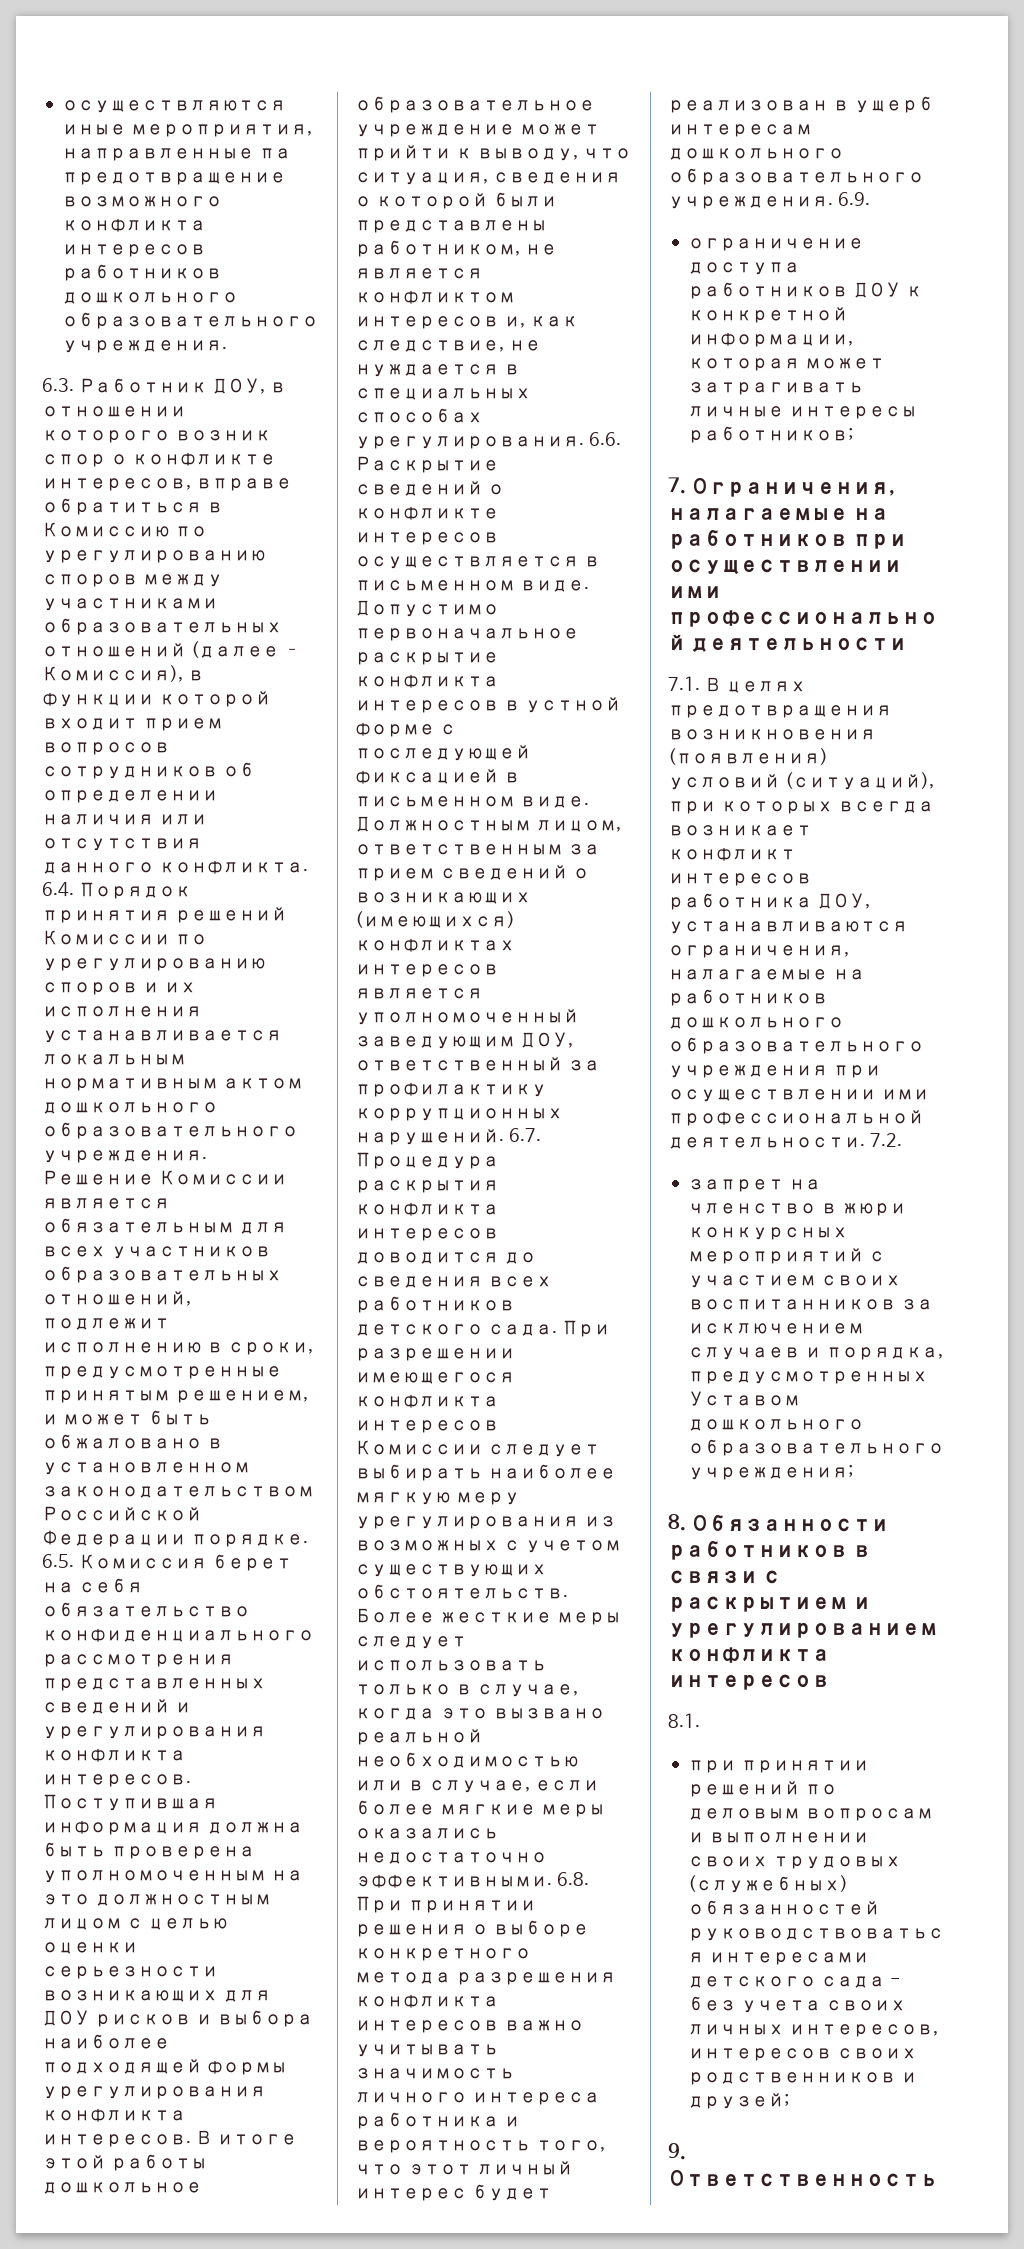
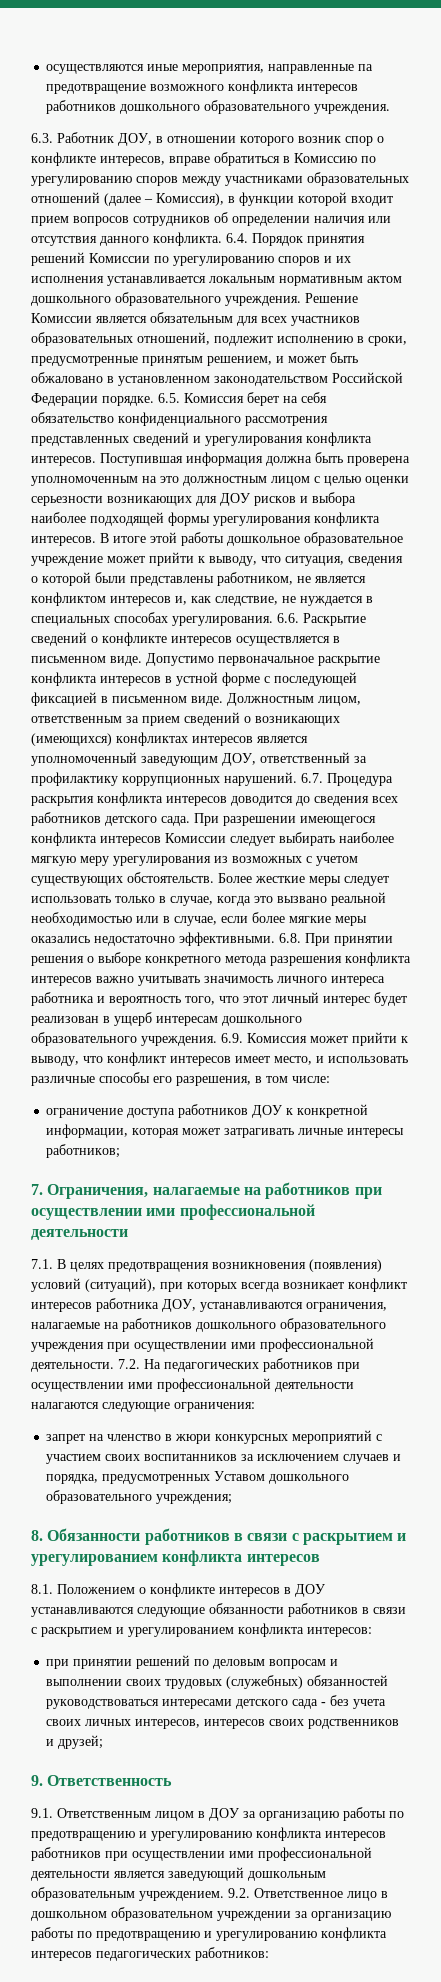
(870, 199) none -> [247,1032,408,1046] [31,1052,408,1066] [31,1072,330,1086] Комиссия может прийти к выводу, что конфликт интересов имеет место, и использовать различные способы его разрешения, в том числе:
(902, 1140) none -> [144,1358,360,1372] [31,1378,354,1392] [31,1402,255,1412] На педагогических работников при осуществлении ими профессиональной деятельности налагаются следующие ограничения:
(700, 1720) none -> [57,1583,325,1597] [31,1603,406,1617] [31,1623,372,1637] Положением о конфликте интересов в ДОУ устанавливаются следующие обязанности работников в связи с раскрытием и урегулированием конфликта интересов:
(938, 2178) none -> [31,1807,404,1821] [31,1827,386,1841] [31,1847,372,1861] [31,1867,326,1881] [31,1887,388,1901] [31,1907,391,1921] [31,1927,387,1941] [31,1947,269,1961] // 9.1. Ответственным лицом в ДОУ за организацию работы по предотвращению и урегулированию конфликта интересов работников при осуществлении ими профессиональной деятельности является заведующий дошкольным образовательным учреждением. 9.2. Ответственное лицо в дошкольном образовательном учреждении за организацию работы по предотвращению и урегулированию конфликта интересов педагогических работников:

